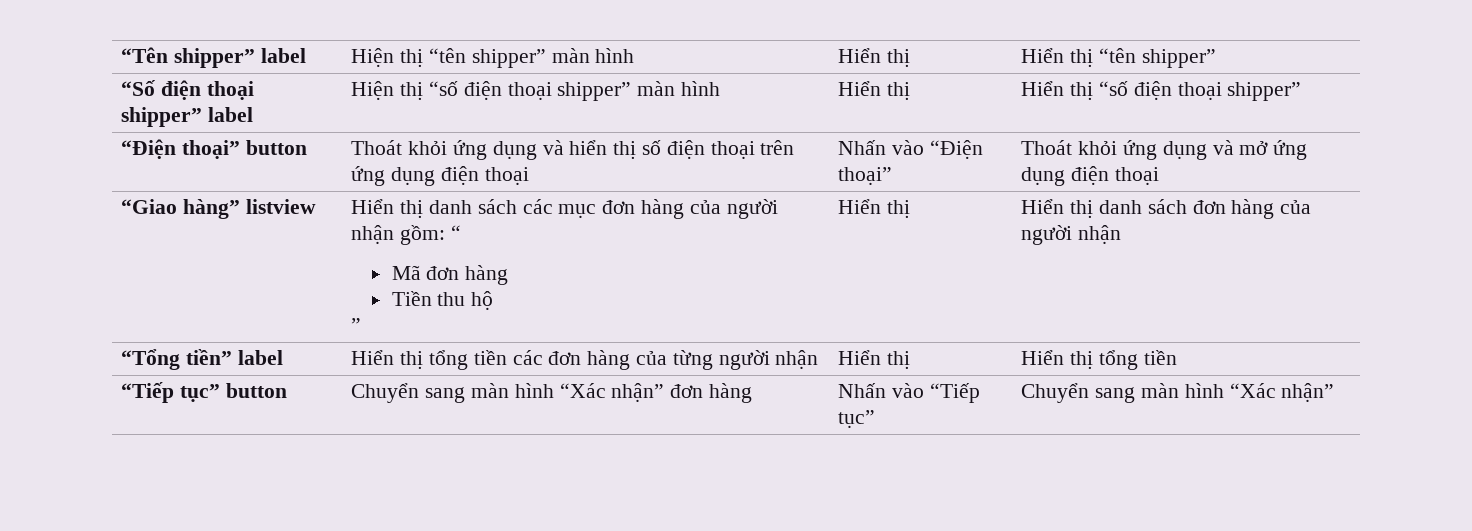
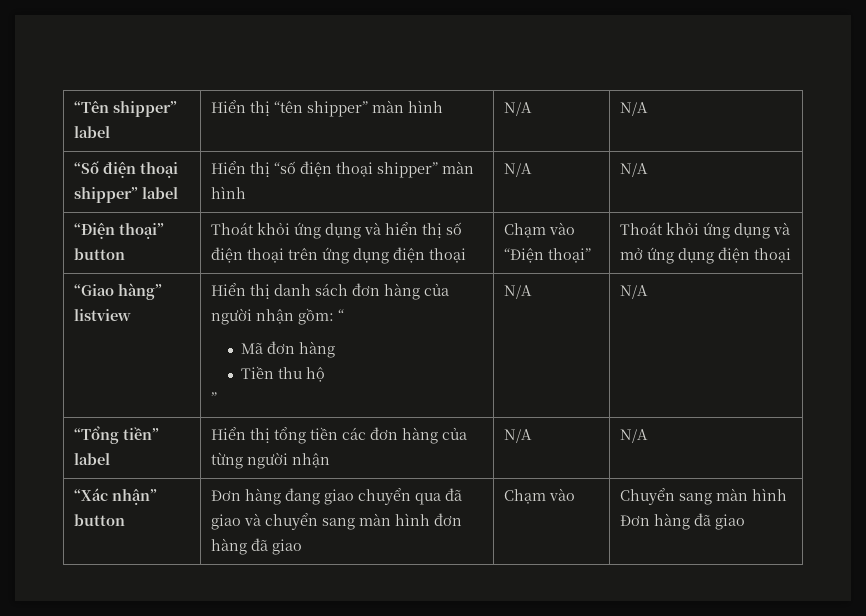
[351,48,395,67] Hiện -> [211,99,247,113] Hiển
[838,48,911,67] [1021,48,1216,68] Hiển thị | Hiển thị “tên shipper” -> [504,102,533,116] [620,102,649,116] N/A | N/A
[351,81,395,100] Hiện -> [211,160,247,174] Hiển
[838,81,911,100] [1021,81,1302,101] Hiển thị | Hiển thị “số điện thoại shipper” -> [504,163,533,177] [620,163,649,177] N/A | N/A
[838,140,887,155] Nhấn -> [504,223,547,238] Chạm
[522,199,597,218] các mục -> (349, 289) none
[838,199,911,218] [1021,199,1312,219] [1021,225,1122,245] Hiển thị | Hiển thị danh sách đơn hàng của người nhận -> [504,285,533,299] [620,285,649,299] N/A | N/A
[838,350,911,369] [1021,350,1177,370] [121,382,288,403] [351,383,753,403] [838,383,981,403] [838,410,876,428] [1021,383,1335,403] Hiển thị | Hiển thị tổng tiền // “Tiếp tục” button | Chuyển sang màn hình “Xác nhận” đơn hàng | Nhấn vào “Tiếp tục” | Chuyển sang màn hình “Xác nhận” -> [504,429,533,443] [620,429,649,443] [74,488,158,505] [74,514,126,526] [211,487,463,505] [211,512,463,530] [211,538,303,555] [504,488,576,504] [620,487,788,505] [620,513,746,530] N/A | N/A // “Xác nhận” button | Đơn hàng đang giao chuyển qua đã giao và chuyển sang màn hình đơn hàng đã giao | Chạm vào | Chuyển sang màn hình Đơn hàng đã giao

